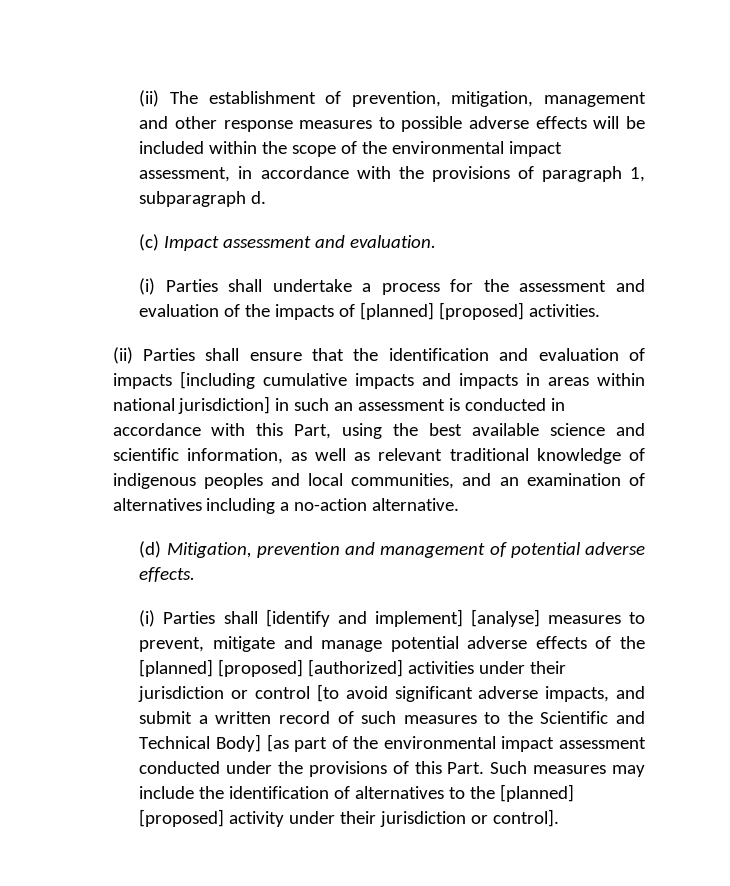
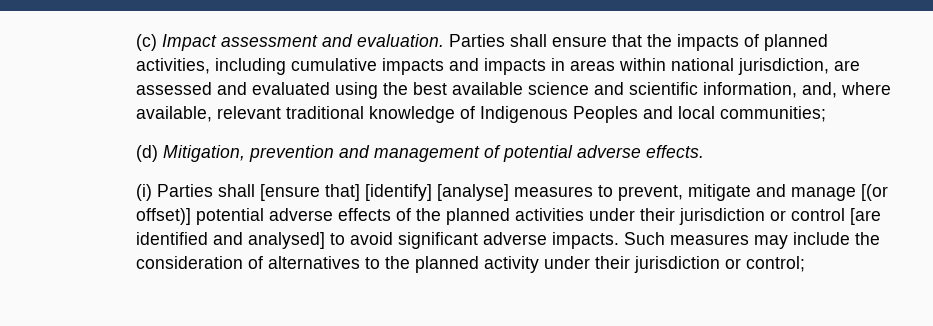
[139,90,647,107] [139,116,645,132] [139,141,563,157] [139,166,645,182] [139,191,267,207] (ii) The establishment of prevention, mitigation, management and other response measures to possible adverse effects will be included within the scope of the environmental impact assessment, in accordance with the provisions of paragraph 1, subparagraph d. // -> (135, 42) none
[139,278,646,295] [139,302,601,320] [112,347,133,364] // (i) Parties shall undertake a process for the assessment and evaluation of the impacts of [planned] [proposed] activities. // (ii) -> (444, 40) none
[388,348,645,361] [112,371,255,389] identification and evaluation of impacts [including -> [676,34,828,51] [135,58,286,75] impacts of planned activities, including
[178,396,566,414] [112,423,332,439] jurisdiction] in such an assessment is conducted in accordance with this Part, -> [737,58,860,75] [135,82,330,95] jurisdiction, are assessed and evaluated
[290,448,371,461] as well as -> [801,82,891,98] [135,106,212,122] and, where available,
[112,473,646,489] [112,498,460,514] indigenous peoples and local communities, and an examination of alternatives including a no-action alternative. -> [479,106,826,123] Indigenous Peoples and local communities;
[265,609,463,627] [identify and implement] -> [259,184,432,201] [ensure that] [identify]
(383, 646) none -> [860,184,888,201] [135,208,191,225] [(or offset)]
[139,659,404,677] [planned] [proposed] [authorized] -> [445,208,510,225] planned
[316,684,645,702] [139,711,645,724] [139,734,646,752] [139,761,485,777] [to avoid significant adverse impacts, and submit a written record of such measures to the Scientific and Technical Body] [as part of the environmental impact assessment conducted under the provisions of this Part. -> [849,208,881,225] [135,232,619,249] [are identified and analysed] to avoid significant adverse impacts.
[229,786,330,799] identification -> [135,256,243,269] consideration
[500,784,575,802] [139,809,225,827] [planned] [proposed] -> [414,256,479,273] planned
[493,809,560,827] control]. -> [745,256,805,272] control;

